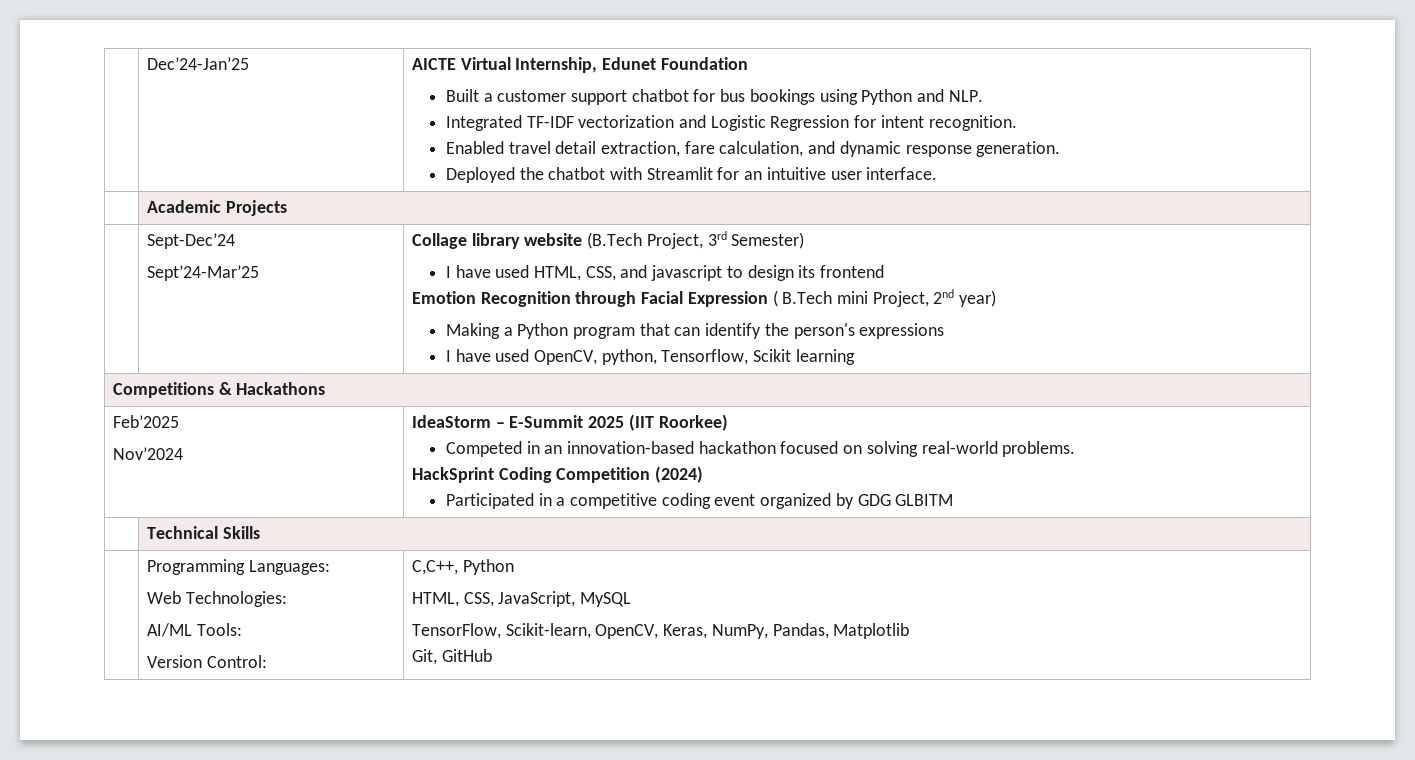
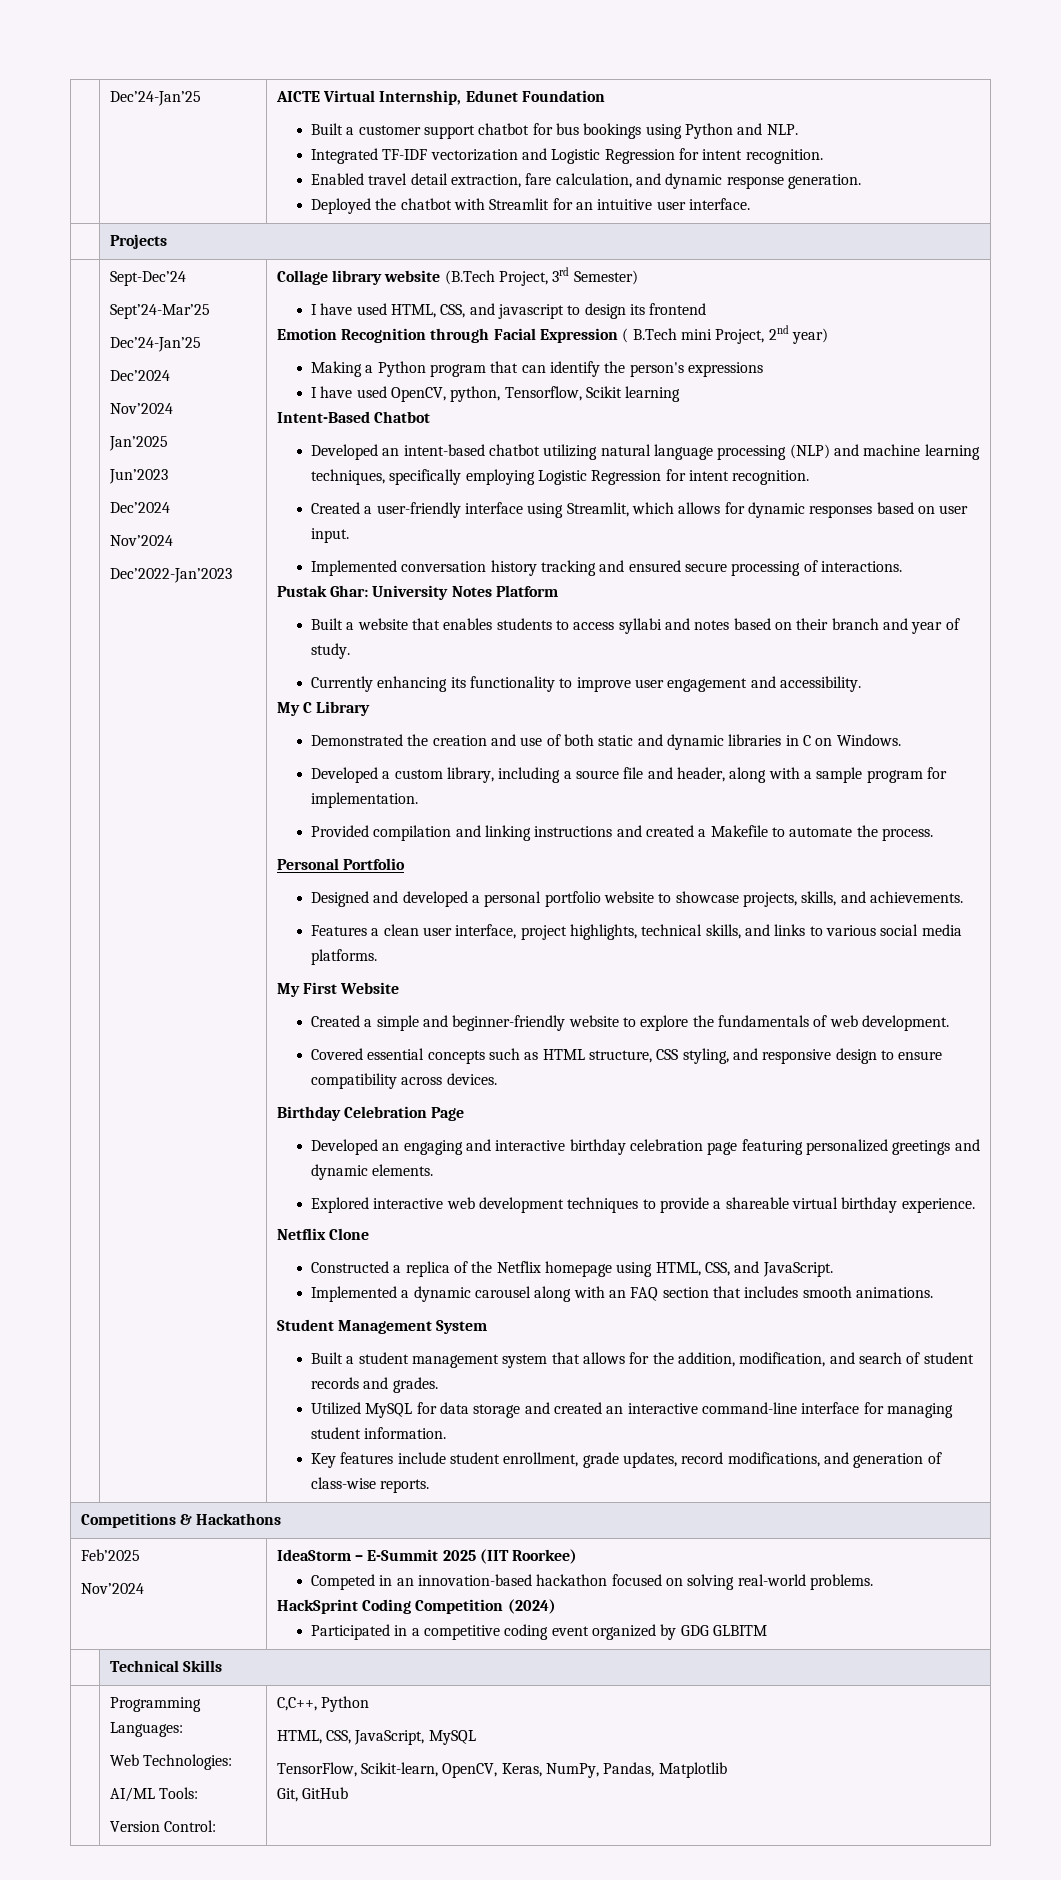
[146,200,221,213] Academic -> (750, 204) none
(259, 273) none -> [109,337,201,352] [109,370,170,381] [109,403,173,414] [108,436,168,451] [108,469,168,484] [109,502,170,513] [109,535,173,546] [109,568,232,583] // Dec’24-Jan’25 // Dec’2024 // Nov’2024 // Jan’2025 // Jun’2023 // Dec’2024 // Nov’2024 // Dec’2022-Jan’2023
(855, 357) none -> [276,411,431,423] [311,444,980,460] [311,469,810,485] [311,502,969,518] [311,528,350,543] [311,560,902,576] [276,585,559,600] [311,618,960,634] [311,643,351,659] [311,676,861,692] [276,701,371,716] [311,734,901,750] [311,767,947,783] [311,792,419,808] [311,825,933,841] [276,858,406,870] [311,891,963,907] [311,924,962,940] [311,949,378,965] [276,982,400,997] [311,1015,949,1031] [311,1048,943,1064] [311,1073,497,1089] [276,1106,465,1121] [311,1139,980,1155] [311,1164,434,1180] [311,1197,975,1213] [276,1228,370,1240] [311,1261,833,1277] [311,1286,933,1302] [276,1319,488,1334] [311,1352,974,1368] [311,1377,438,1393] [311,1402,953,1418] [311,1427,447,1439] [311,1452,942,1468] [311,1477,430,1493] // Intent-Based Chatbot // Developed an intent-based chatbot utilizing natural language processing (NLP) and machine learning techniques, specifically employing Logistic Regression for intent recognition. // Created a user-friendly interface using Streamlit, which allows for dynamic responses based on user input. // Implemented conversation history tracking and ensured secure processing of interactions. // Pustak Ghar: University Notes Platform // Built a website that enables students to access syllabi and notes based on their branch and year of study. // Currently enhancing its functionality to improve user engagement and accessibility. // My C Library // Demonstrated the creation and use of both static and dynamic libraries in C on Windows. // Developed a custom library, including a source file and header, along with a sample program for implementation. // Provided compilation and linking instructions and created a Makefile to automate the process. // Personal Portfolio // Designed and developed a personal portfolio website to showcase projects, skills, and achievements. // Features a clean user interface, project highlights, technical skills, and links to various social media platforms. // My First Website // Created a simple and beginner-friendly website to explore the fundamentals of web development. // Covered essential concepts such as HTML structure, CSS styling, and responsive design to ensure compatibility across devices. // Birthday Celebration Page // Developed an engaging and interactive birthday celebration page featuring personalized greetings and dynamic elements. // Explored interactive web development techniques to provide a shareable virtual birthday experience. // Netflix Clone // Constructed a replica of the Netflix homepage using HTML, CSS, and JavaScript. // Implemented a dynamic carousel along with an FAQ section that includes smooth animations. // Student Management System // Built a student management system that allows for the addition, modification, and search of student records and grades. // Utilized MySQL for data storage and created an interactive command-line interface for managing student information. // Key features include student enrollment, grade updates, record modifications, and generation of class-wise reports.

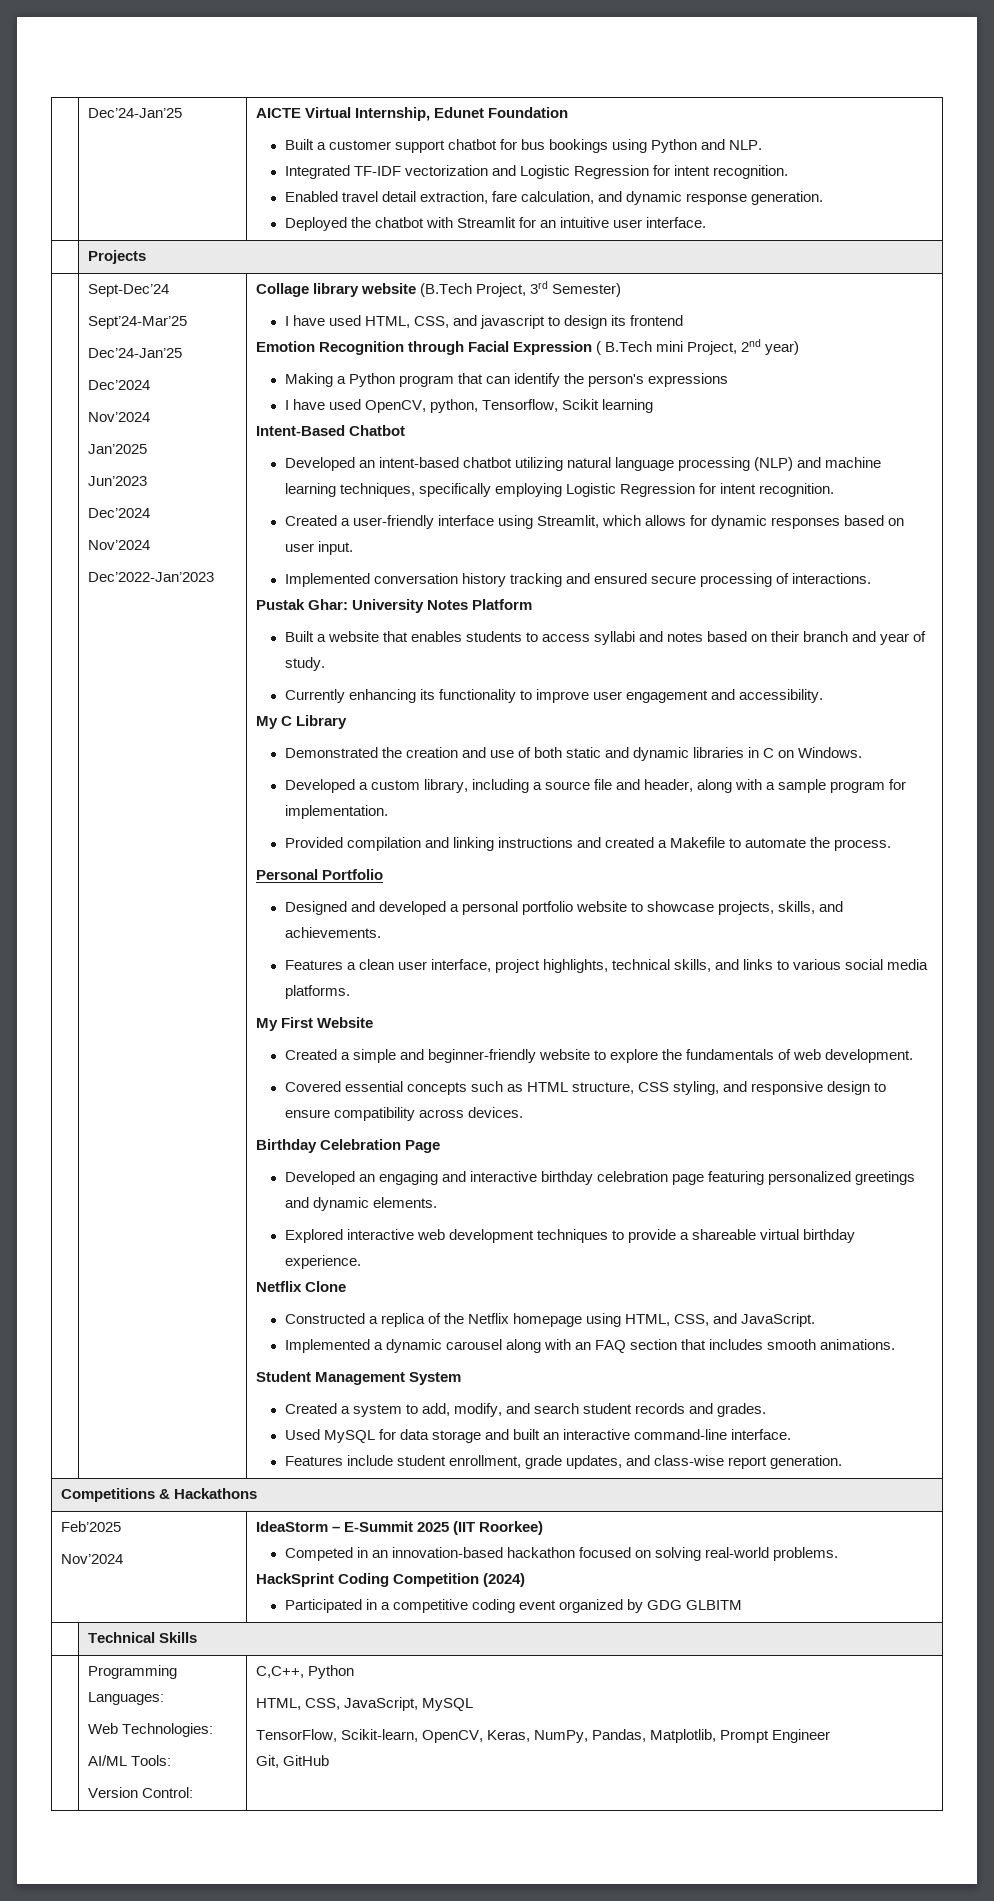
[311,1352,826,1368] Built a student management system that allows for the addition, modification, -> [284,1403,502,1417] Created a system to add, modify,
[906,1352,921,1364] of -> (579, 1408) none
[311,1402,362,1415] Utilized -> [284,1429,320,1440] Used
[553,1402,602,1414] created -> [512,1429,540,1440] built
[801,1402,953,1418] [311,1427,447,1439] [311,1452,394,1468] interface for managing student information. // Key features -> [731,1429,792,1440] [284,1456,343,1466] interface. // Features
[681,1452,942,1468] [311,1477,430,1493] record modifications, and generation of class-wise reports. -> [625,1455,843,1469] and class-wise report generation.
[658,1762,727,1778] Matplotlib -> [649,1729,831,1743] Matplotlib, Prompt Engineer

